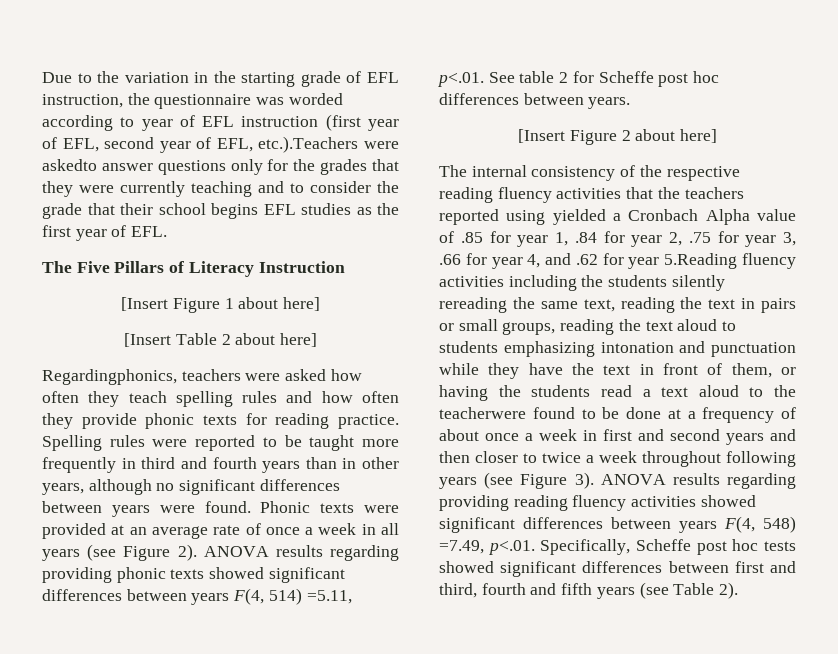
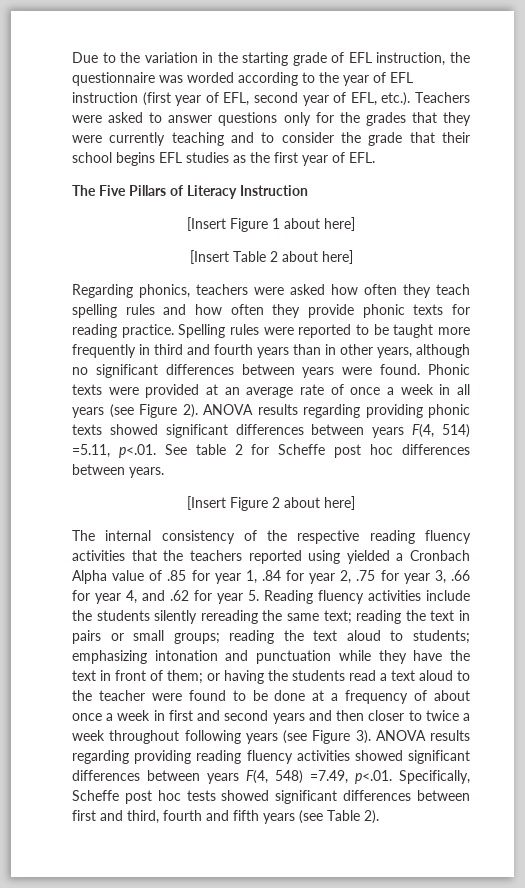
(135, 122) none -> [319,72,339,83] the
[258,136,399,153] [42,159,97,171] etc.).Teachers were askedto -> [381,92,471,106] [72,112,163,123] etc.). Teachers were asked to
[42,369,177,385] Regardingphonics, -> [72,284,190,298] Regarding phonics,
[664,253,796,269] [439,275,577,291] 5.Reading fluency activities including -> [248,590,470,604] 5. Reading fluency activities include
[583,299,615,312] text, -> [323,610,352,624] text;
[502,322,556,335] groups, -> [173,633,220,644] groups;
[439,341,498,353] students -> [412,630,470,644] students;
[731,363,772,378] them, -> [167,670,203,684] them;
[439,407,526,419] teacherwere -> [98,690,182,701] teacher were

